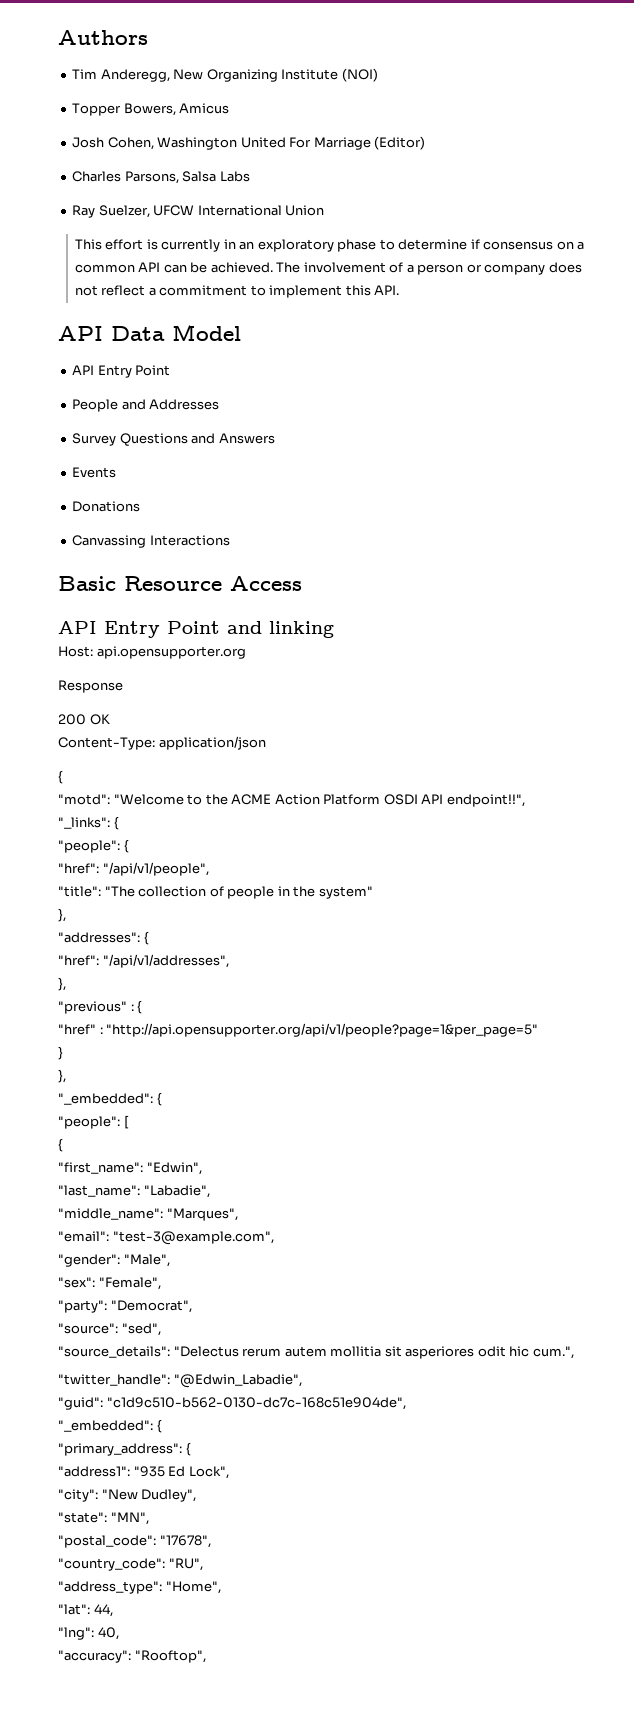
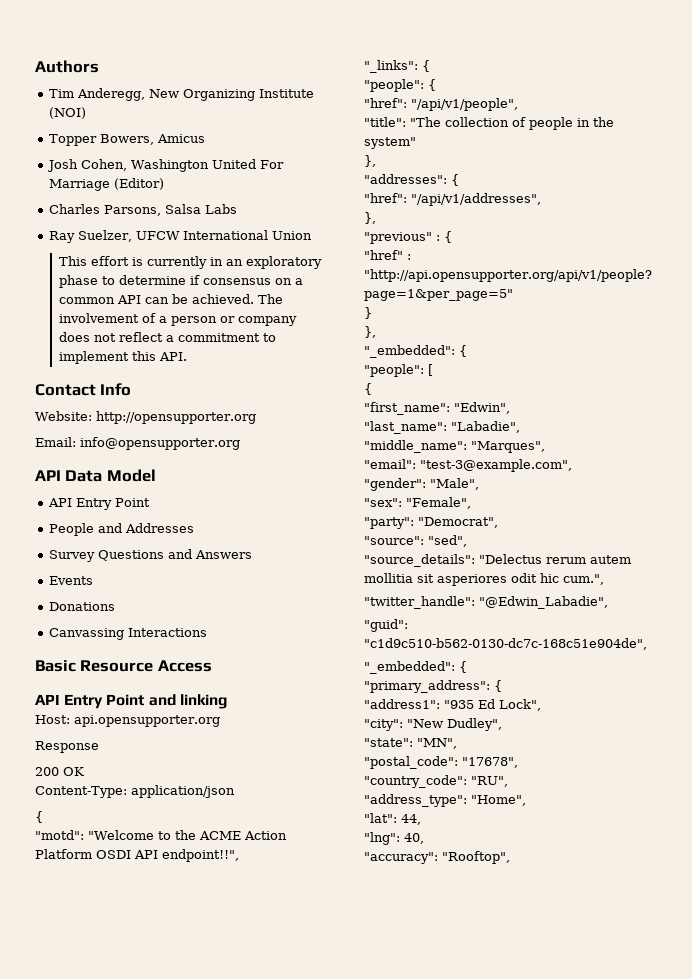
(400, 290) none -> [35,383,132,396] [35,411,256,424] [35,437,240,450] // Contact Info // Website: http://opensupporter.org // Email: info@opensupporter.org

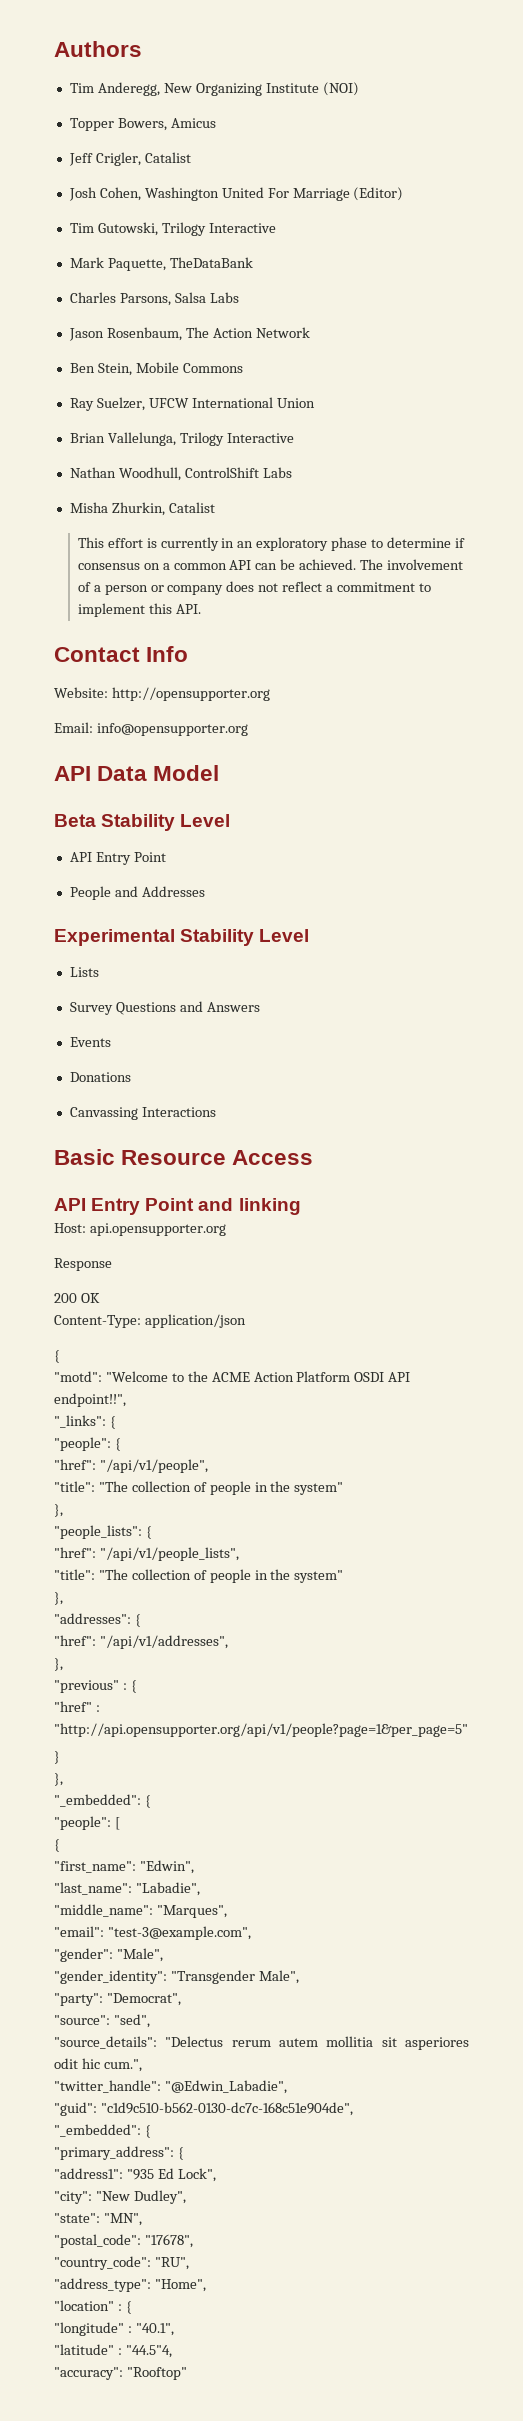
(205, 138) none -> [68,152,191,166] // Jeff Crigler, Catalist
[48,204,237,216] Charles Parsons, Salsa Labs -> [69,222,276,236] [69,257,253,271] [69,292,239,306] [68,327,310,341] [69,362,243,376] Tim Gutowski, Trilogy Interactive // Mark Paquette, TheDataBank // Charles Parsons, Salsa Labs // Jason Rosenbaum, The Action Network // Ben Stein, Mobile Commons
(312, 235) none -> [69,432,294,446] [69,467,292,481] [69,502,215,516] // Brian Vallelunga, Trilogy Interactive // Nathan Woodhull, ControlShift Labs // Misha Zhurkin, Catalist
(156, 475) none -> [54,814,231,831] // Beta Stability Level
(194, 528) none -> [54,929,310,946] [69,967,99,977] // Experimental Stability Level // Lists
(376, 161) none -> [54,1525,152,1539] [54,1547,239,1561] [54,1569,344,1583] [54,1592,63,1605] // "people_lists": { // "href": "/api/v1/people_lists", // "title": "The collection of people in the system" // },
[364,497,471,509] "sex": "Female", -> [54,1970,299,1984] "gender_identity": "Transgender Male",
[364,813,421,825] [364,832,424,845] "lat": 44, // "lng": 40, -> [54,2300,132,2314] [54,2322,174,2336] [54,2344,172,2358] "location" : { // "longitude" : "40.1", // "latitude" : "44.5"4,
[442,851,510,864] "Rooftop", -> [126,2367,187,2380] "Rooftop"

